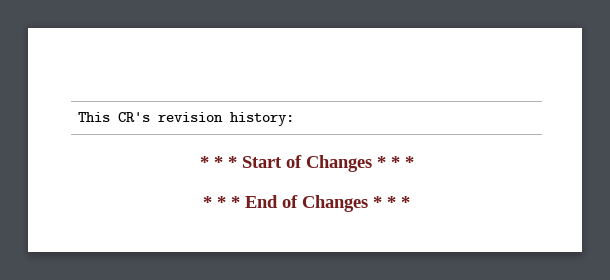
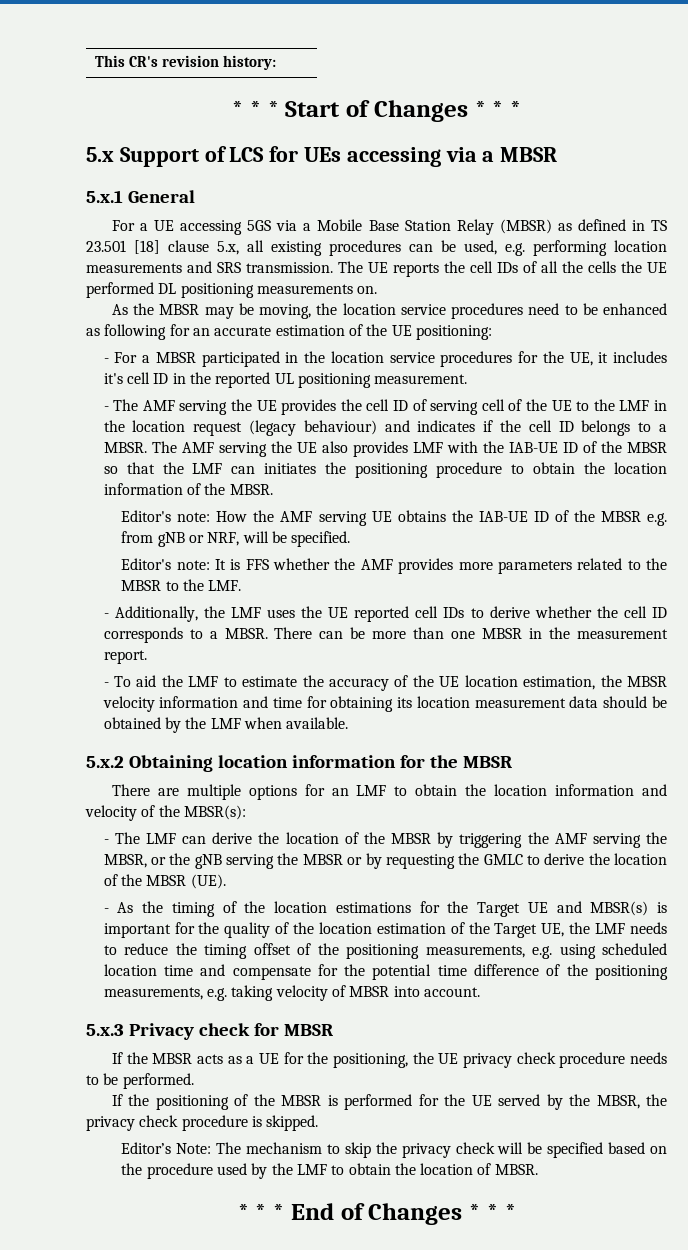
(414, 162) none -> [86,146,558,167] [86,190,195,203] [111,219,667,235] [86,240,667,256] [86,261,667,277] [86,282,378,298] [111,303,668,319] [86,324,492,340] [103,351,668,367] [103,372,468,388] [103,399,667,415] [103,420,667,436] [103,441,667,457] [103,462,667,478] [103,483,273,495] [121,510,668,526] [121,531,351,547] [121,558,667,574] [121,579,242,591] [103,606,668,622] [103,627,668,643] [103,650,147,664] [103,675,667,691] [102,696,667,712] [103,717,349,733] [86,755,512,772] [111,784,667,800] [85,805,246,821] [103,832,668,848] [103,853,668,869] [103,874,226,889] [103,901,668,917] [103,922,667,938] [103,943,667,959] [103,964,668,980] [103,985,480,1001] [86,1023,333,1040] [111,1052,667,1068] [86,1073,194,1089] [111,1094,667,1110] [86,1115,319,1131] [121,1142,667,1158] [121,1163,538,1179] // 5.x Support of LCS for UEs accessing via a MBSR // 5.x.1 General // For a UE accessing 5GS via a Mobile Base Station Relay (MBSR) as defined in TS 23.501 [18] clause 5.x, all existing procedures can be used, e.g. performing location measurements and SRS transmission. The UE reports the cell IDs of all the cells the UE performed DL positioning measurements on. // As the MBSR may be moving, the location service procedures need to be enhanced as following for an accurate estimation of the UE positioning: // - For a MBSR participated in the location service procedures for the UE, it includes it's cell ID in the reported UL positioning measurement. // - The AMF serving the UE provides the cell ID of serving cell of the UE to the LMF in the location request (legacy behaviour) and indicates if the cell ID belongs to a MBSR. The AMF serving the UE also provides LMF with the IAB-UE ID of the MBSR so that the LMF can initiates the positioning procedure to obtain the location information of the MBSR. // Editor's note: How the AMF serving UE obtains the IAB-UE ID of the MBSR e.g. from gNB or NRF, will be specified. // Editor's note: It is FFS whether the AMF provides more parameters related to the MBSR to the LMF. // - Additionally, the LMF uses the UE reported cell IDs to derive whether the cell ID corresponds to a MBSR. There can be more than one MBSR in the measurement report. // - To aid the LMF to estimate the accuracy of the UE location estimation, the MBSR velocity information and time for obtaining its location measurement data should be obtained by the LMF when available. // 5.x.2 Obtaining location information for the MBSR // There are multiple options for an LMF to obtain the location information and velocity of the MBSR(s): // - The LMF can derive the location of the MBSR by triggering the AMF serving the MBSR, or the gNB serving the MBSR or by requesting the GMLC to derive the location of the MBSR (UE). // - As the timing of the location estimations for the Target UE and MBSR(s) is important for the quality of the location estimation of the Target UE, the LMF needs to reduce the timing offset of the positioning measurements, e.g. using scheduled location time and compensate for the potential time difference of the positioning measurements, e.g. taking velocity of MBSR into account. // 5.x.3 Privacy check for MBSR // If the MBSR acts as a UE for the positioning, the UE privacy check procedure needs to be performed. // If the positioning of the MBSR is performed for the UE served by the MBSR, the privacy check procedure is skipped. // Editor’s Note: The mechanism to skip the privacy check will be specified based on the procedure used by the LMF to obtain the location of MBSR.

